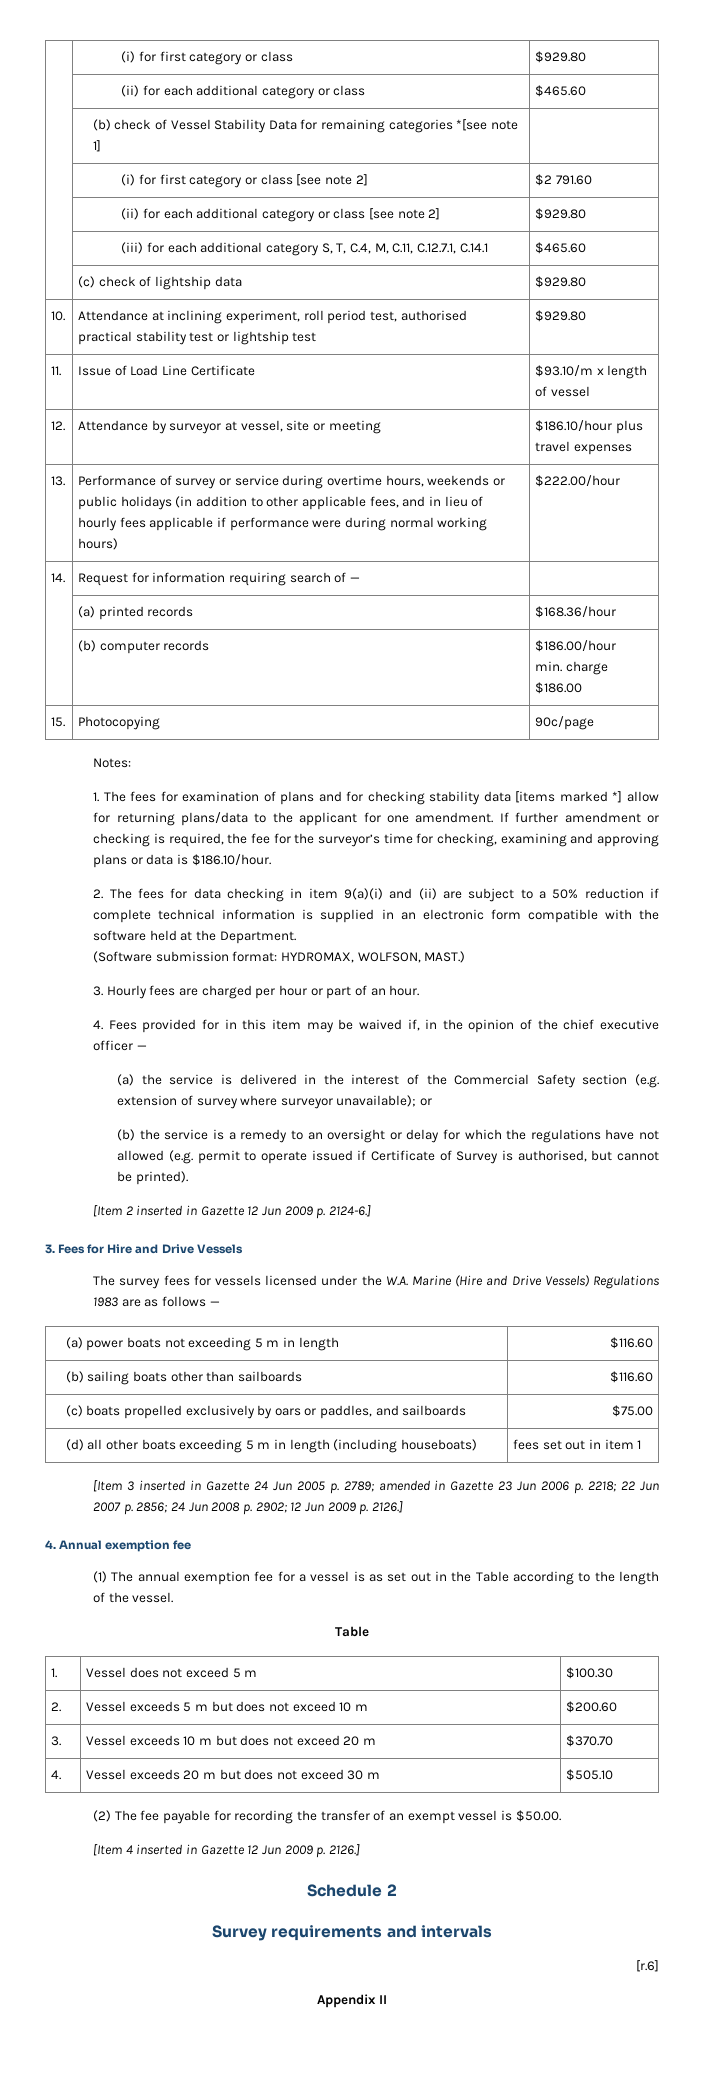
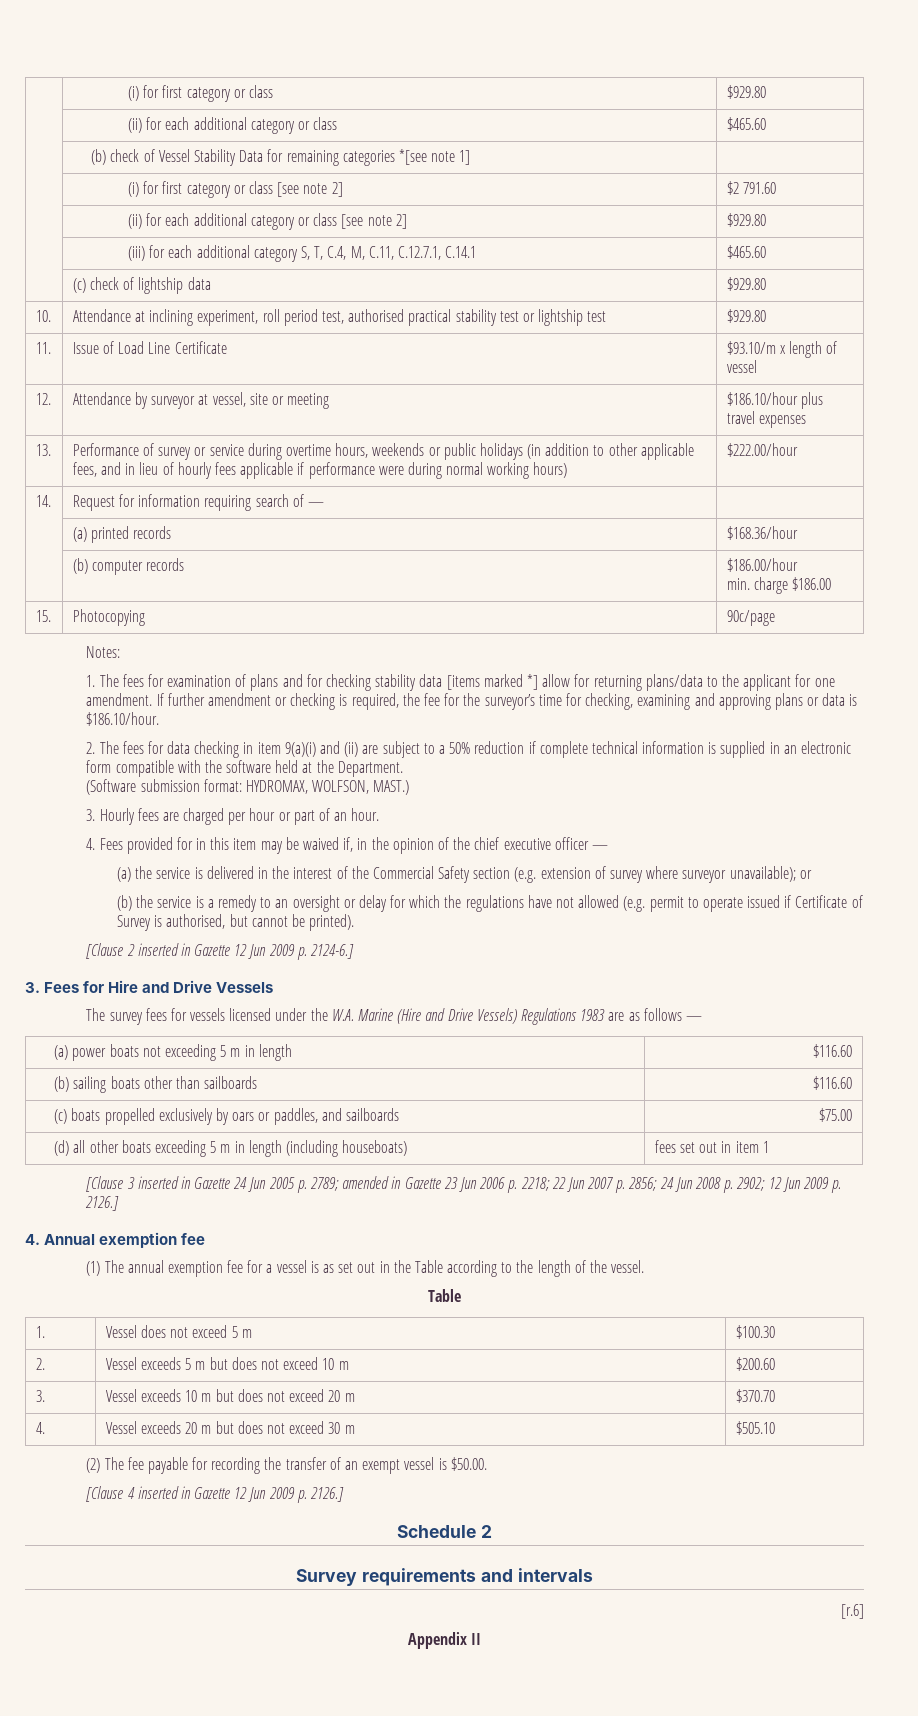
[93,1205,123,1217] [Item -> [86,943,124,959] [Clause
[93,1480,123,1492] [Item -> [86,1176,124,1192] [Clause
[93,1844,123,1856] [Item -> [86,1486,124,1502] [Clause

